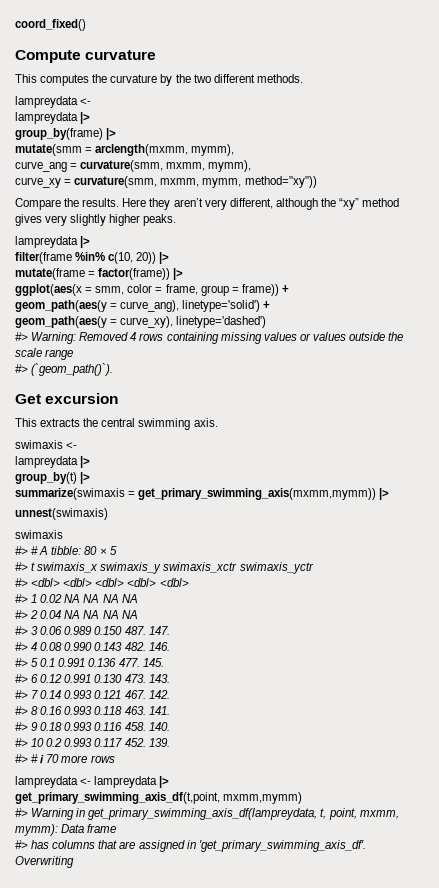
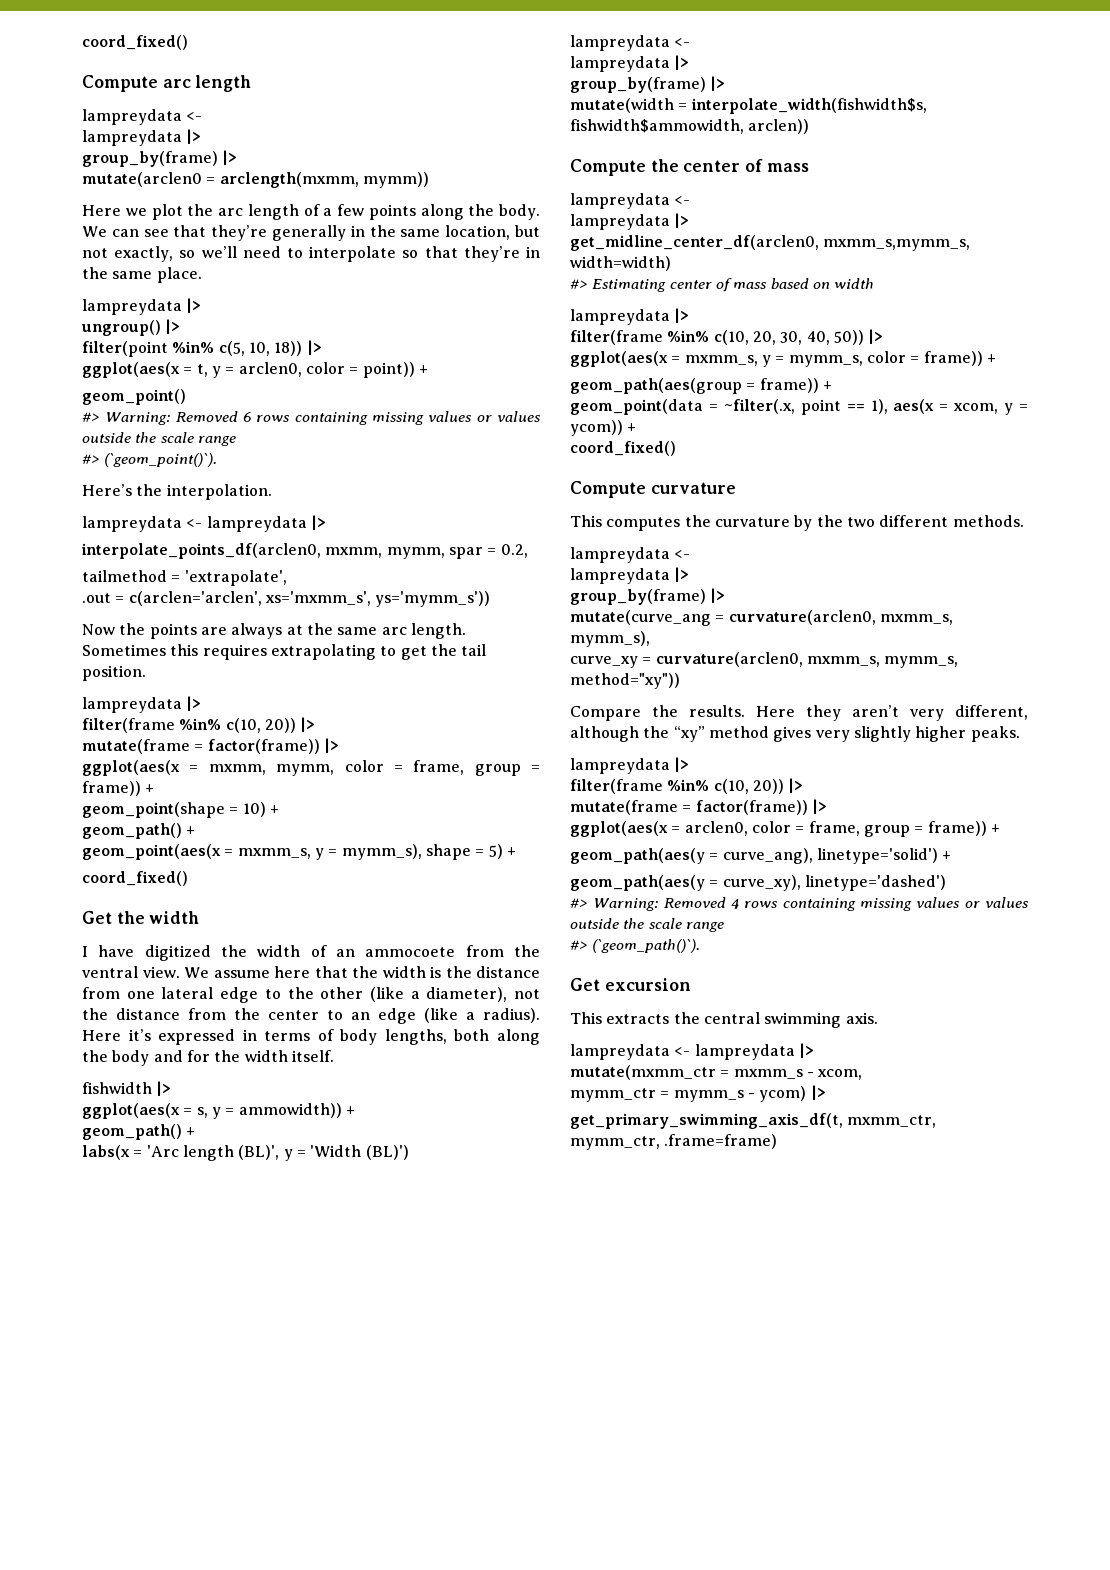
[15,19,86,31] coord_fixed() -> [82,35,188,50] [82,75,252,92] [82,109,203,125] [82,129,202,146] [82,150,238,167] [82,172,429,188] [82,204,540,220] [82,225,540,241] [82,246,540,262] [82,267,202,283] [82,298,202,315] [81,319,181,336] [82,340,322,357] [82,362,428,378] [82,389,186,405] [82,411,542,425] [82,432,236,446] [82,453,218,467] [82,484,272,500] [82,515,326,532] [81,543,528,559] [82,570,287,586] [82,591,491,607] [82,623,466,639] [82,644,487,660] [82,665,146,681] [82,696,202,713] [82,717,316,733] [82,738,339,754] [82,760,540,776] [82,781,155,796] [82,802,279,818] [82,823,196,839] [82,844,516,860] [82,871,188,886] [82,911,200,924] [82,945,540,961] [82,966,540,978] [82,987,540,1003] [82,1008,540,1024] [82,1029,540,1045] [82,1050,334,1066] [82,1081,172,1096] [82,1103,355,1119] [82,1124,196,1140] [82,1145,409,1161] [570,35,691,51] [570,55,690,72] [570,76,726,93] [570,98,927,114] [570,119,810,134] [570,159,809,176] [570,193,691,209] [570,213,690,230] [570,235,971,251] [570,256,671,271] [570,278,875,292] [570,308,690,325] [570,329,884,345] [570,351,996,367] [570,378,832,394] [570,399,1028,415] [570,420,637,436] [570,441,676,456] coord_fixed() // Compute arc length // lampreydata <- // lampreydata |> // group_by(frame) |> // mutate(arclen0 = arclength(mxmm, mymm)) // Here we plot the arc length of a few points along the body. We can see that they’re generally in the same location, but not exactly, so we’ll need to interpolate so that they’re in the same place. // lampreydata |> // ungroup() |> // filter(point %in% c(5, 10, 18)) |> // ggplot(aes(x = t, y = arclen0, color = point)) + // geom_point() // #> Warning: Removed 6 rows containing missing values or values outside the scale range // #> (`geom_point()`). // Here’s the interpolation. // lampreydata <- lampreydata |> // interpolate_points_df(arclen0, mxmm, mymm, spar = 0.2, // tailmethod = 'extrapolate', // .out = c(arclen='arclen', xs='mxmm_s', ys='mymm_s')) // Now the points are always at the same arc length. Sometimes this requires extrapolating to get the tail position. // lampreydata |> // filter(frame %in% c(10, 20)) |> // mutate(frame = factor(frame)) |> // ggplot(aes(x = mxmm, mymm, color = frame, group = frame)) + // geom_point(shape = 10) + // geom_path() + // geom_point(aes(x = mxmm_s, y = mymm_s), shape = 5) + // coord_fixed() // Get the width // I have digitized the width of an ammocoete from the ventral view. We assume here that the width is the distance from one lateral edge to the other (like a diameter), not the distance from the center to an edge (like a radius). Here it’s expressed in terms of body lengths, both along the body and for the width itself. // fishwidth |> // ggplot(aes(x = s, y = ammowidth)) + // geom_path() + // labs(x = 'Arc length (BL)', y = 'Width (BL)') // lampreydata <- // lampreydata |> // group_by(frame) |> // mutate(width = interpolate_width(fishwidth$s, fishwidth$ammowidth, arclen)) // Compute the center of mass // lampreydata <- // lampreydata |> // get_midline_center_df(arclen0, mxmm_s,mymm_s, width=width) // #> Estimating center of mass based on width // lampreydata |> // filter(frame %in% c(10, 20, 30, 40, 50)) |> // ggplot(aes(x = mxmm_s, y = mymm_s, color = frame)) + // geom_path(aes(group = frame)) + // geom_point(data = ~filter(.x, point == 1), aes(x = xcom, y = ycom)) + // coord_fixed()
[15,144,235,156] [15,160,252,172] mutate(smm = arclength(mxmm, mymm), // curve_ang = curvature(smm, mxmm, mymm), -> [570,610,953,626] [570,631,650,647] mutate(curve_ang = curvature(arclen0, mxmm_s, mymm_s),
[74,176,242,188] curvature(smm, mxmm, mymm, -> [655,652,959,668] curvature(arclen0, mxmm_s, mymm_s,
[95,286,125,295] smm, -> [684,821,748,836] arclen0,
[15,440,78,449] [15,456,91,468] [15,472,91,484] [15,488,390,500] [15,508,108,520] [15,530,63,539] [15,546,117,555] [15,562,314,574] [15,578,189,587] [15,594,138,603] [15,610,138,619] [15,626,170,635] [15,642,170,651] [15,658,164,667] [15,674,170,683] [15,690,170,699] [15,706,170,715] [15,722,170,731] [15,738,170,747] [15,754,115,764] [15,776,170,788] [15,792,303,804] [15,808,399,820] [15,824,117,836] [15,840,366,852] [15,856,74,868] swimaxis <- // lampreydata |> // group_by(t) |> // summarize(swimaxis = get_primary_swimming_axis(mxmm,mymm)) |> // unnest(swimaxis) // swimaxis // #> # A tibble: 80 × 5 // #> t swimaxis_x swimaxis_y swimaxis_xctr swimaxis_yctr // #> <dbl> <dbl> <dbl> <dbl> <dbl> // #> 1 0.02 NA NA NA NA // #> 2 0.04 NA NA NA NA // #> 3 0.06 0.989 0.150 487. 147. // #> 4 0.08 0.990 0.143 482. 146. // #> 5 0.1 0.991 0.136 477. 145. // #> 6 0.12 0.991 0.130 473. 143. // #> 7 0.14 0.993 0.121 467. 142. // #> 8 0.16 0.993 0.118 463. 141. // #> 9 0.18 0.993 0.116 458. 140. // #> 10 0.2 0.993 0.117 452. 139. // #> # ℹ 70 more rows // lampreydata <- lampreydata |> // get_primary_swimming_axis_df(t,point, mxmm,mymm) // #> Warning in get_primary_swimming_axis_df(lampreydata, t, point, mxmm, mymm): Data frame // #> has columns that are assigned in 'get_primary_swimming_axis_df'. Overwriting -> [570,1043,814,1060] [570,1065,863,1080] [570,1085,826,1102] [570,1113,937,1129] [570,1134,778,1150] lampreydata <- lampreydata |> // mutate(mxmm_ctr = mxmm_s - xcom, // mymm_ctr = mymm_s - ycom) |> // get_primary_swimming_axis_df(t, mxmm_ctr, mymm_ctr, .frame=frame)

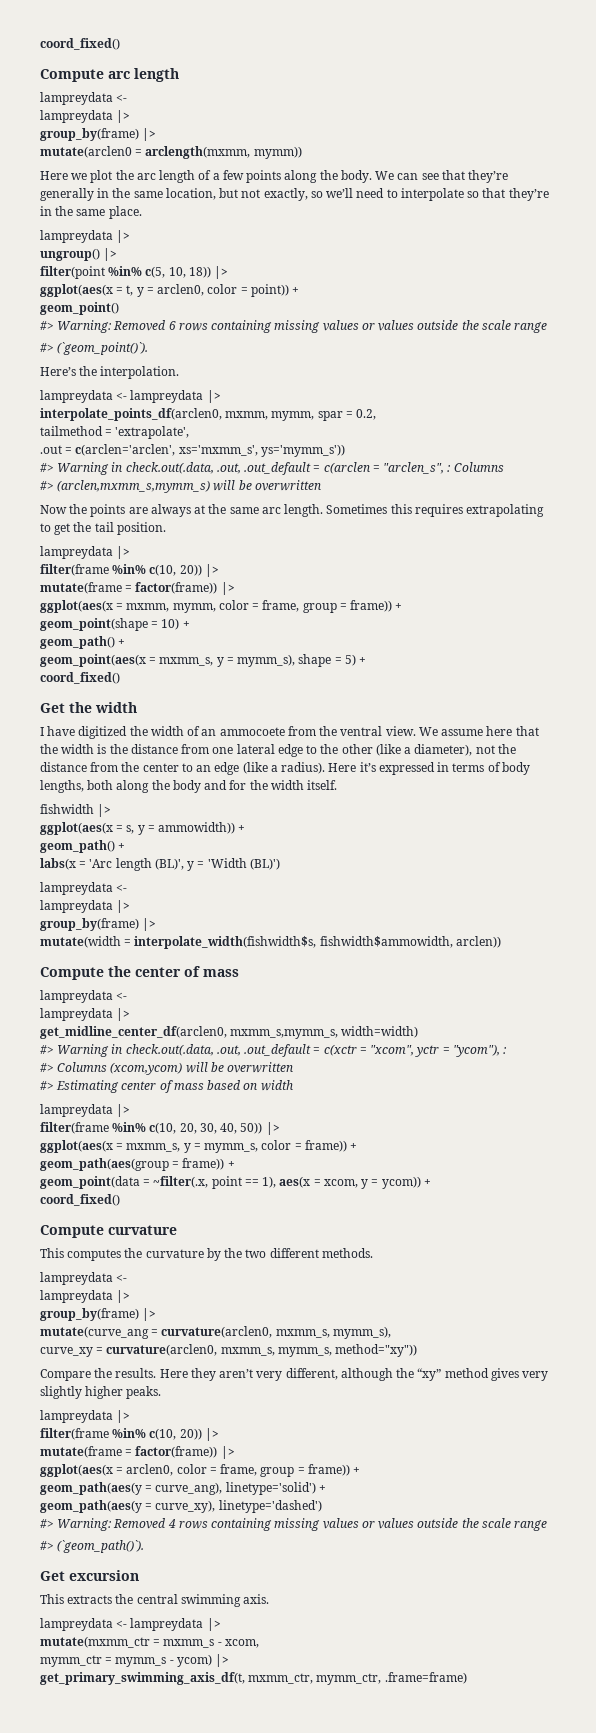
(491, 599) none -> [40,462,504,475] [40,480,321,493] // #> Warning in check.out(.data, .out, .out_default = c(arclen = "arclen_s", : Columns // #> (arclen,mxmm_s,mymm_s) will be overwritten
(671, 263) none -> [40,1044,507,1057] [40,1062,294,1075] // #> Warning in check.out(.data, .out, .out_default = c(xctr = "xcom", yctr = "ycom"), : // #> Columns (xcom,ycom) will be overwritten

